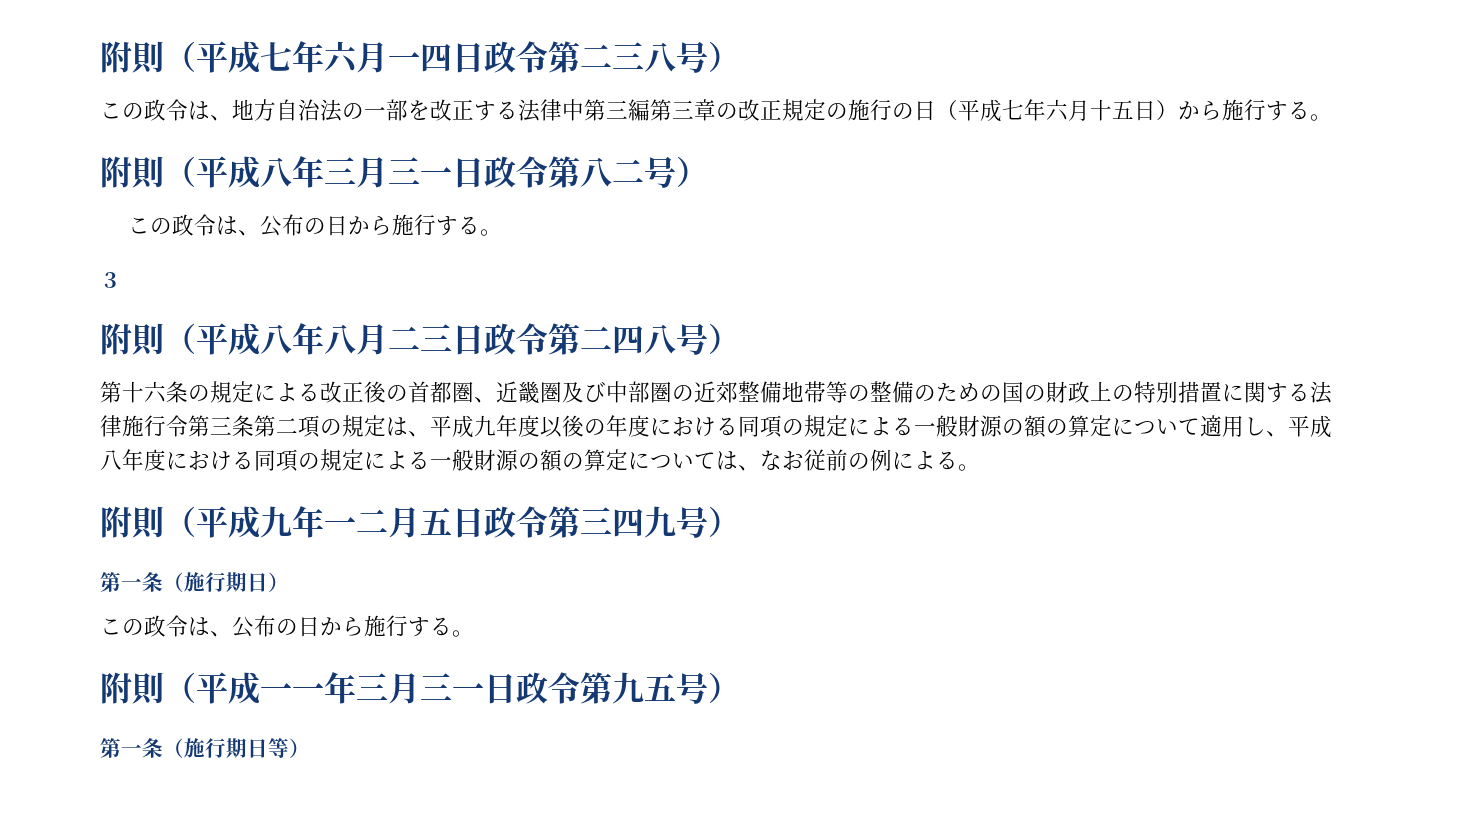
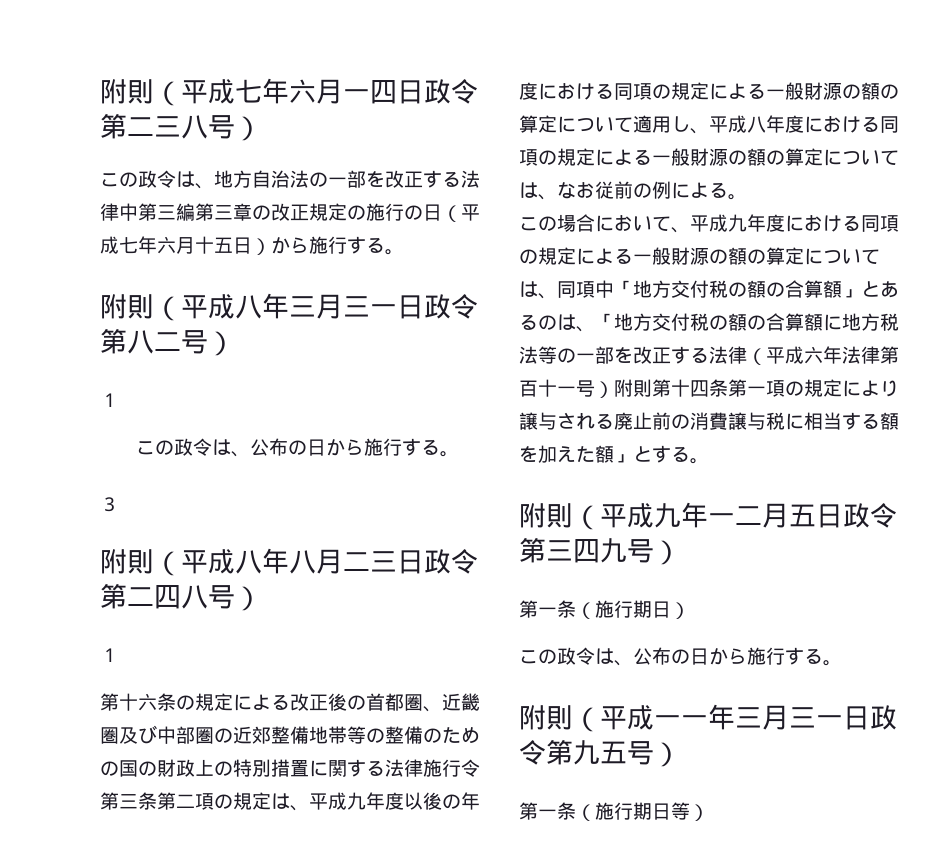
(708, 171) none -> [100,393,119,407] // １
(740, 338) none -> [100,648,119,662] // １
(980, 467) none -> [519,214,899,233] [519,247,880,265] [519,280,899,299] [519,313,899,332] [519,346,899,365] [519,379,899,398] [519,412,899,430] [519,445,709,464] // この場合において、平成九年度における同項の規定による一般財源の額の算定については、同項中「地方交付税の額の合算額」とあるのは、「地方交付税の額の合算額に地方税法等の一部を改正する法律（平成六年法律第百十一号）附則第十四条第一項の規定により譲与される廃止前の消費譲与税に相当する額を加えた額」とする。

